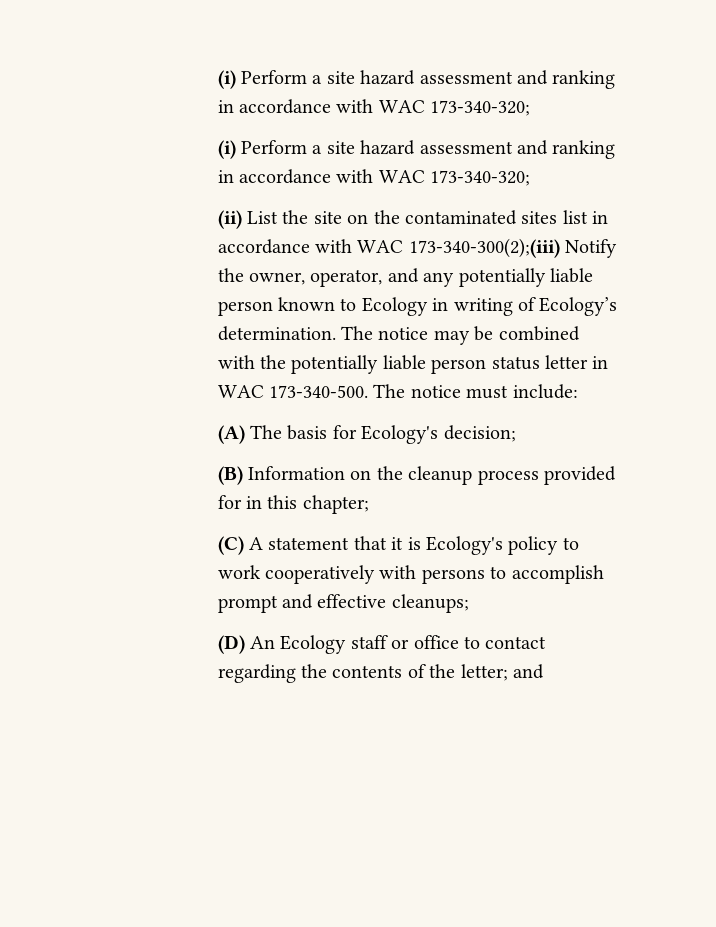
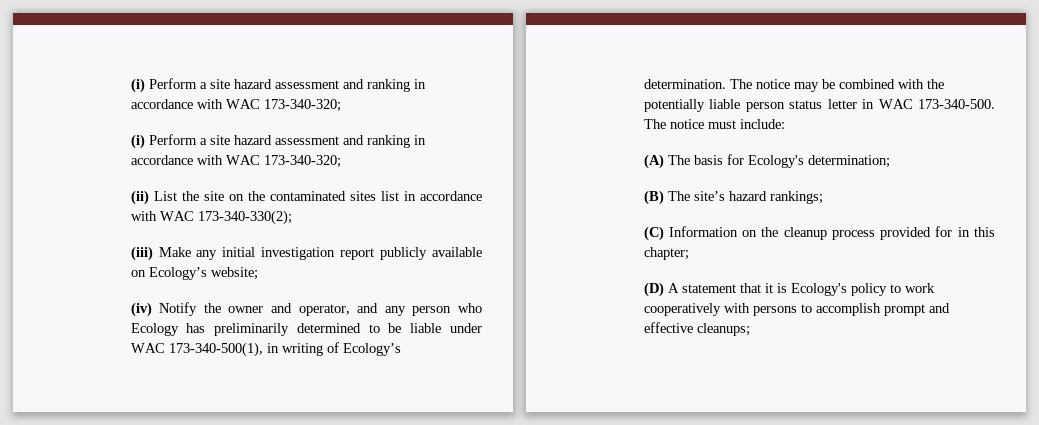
[408,238,618,258] [217,268,594,287] [217,297,428,316] 173-340-300(2);(iii) Notify the owner, operator, and any potentially liable person known to Ecology -> [197,210,292,225] [130,246,482,261] [130,267,258,280] [130,302,483,317] [130,323,482,336] [130,342,263,357] 173-340-330(2); // (iii) Make any initial investigation report publicly available on Ecology’s website; // (iv) Notify the owner and operator, and any person who Ecology has preliminarily determined to be liable under WAC 173-340-500(1),
[443,425,516,442] decision; -> [807,155,890,168] determination;
(243, 475) none -> [667,191,823,204] [643,226,664,241] The site’s hazard rankings; // (C)
[217,536,244,555] (C) -> [643,282,664,297] (D)
[217,635,547,654] [217,664,545,683] // (D) An Ecology staff or office to contact regarding the contents of the letter; and -> (750, 329) none

